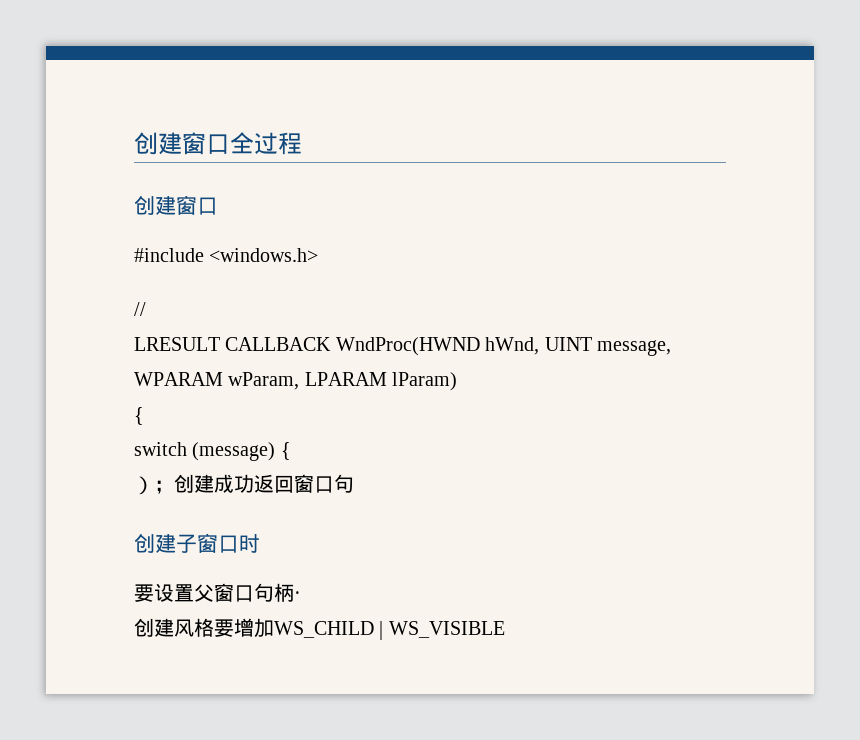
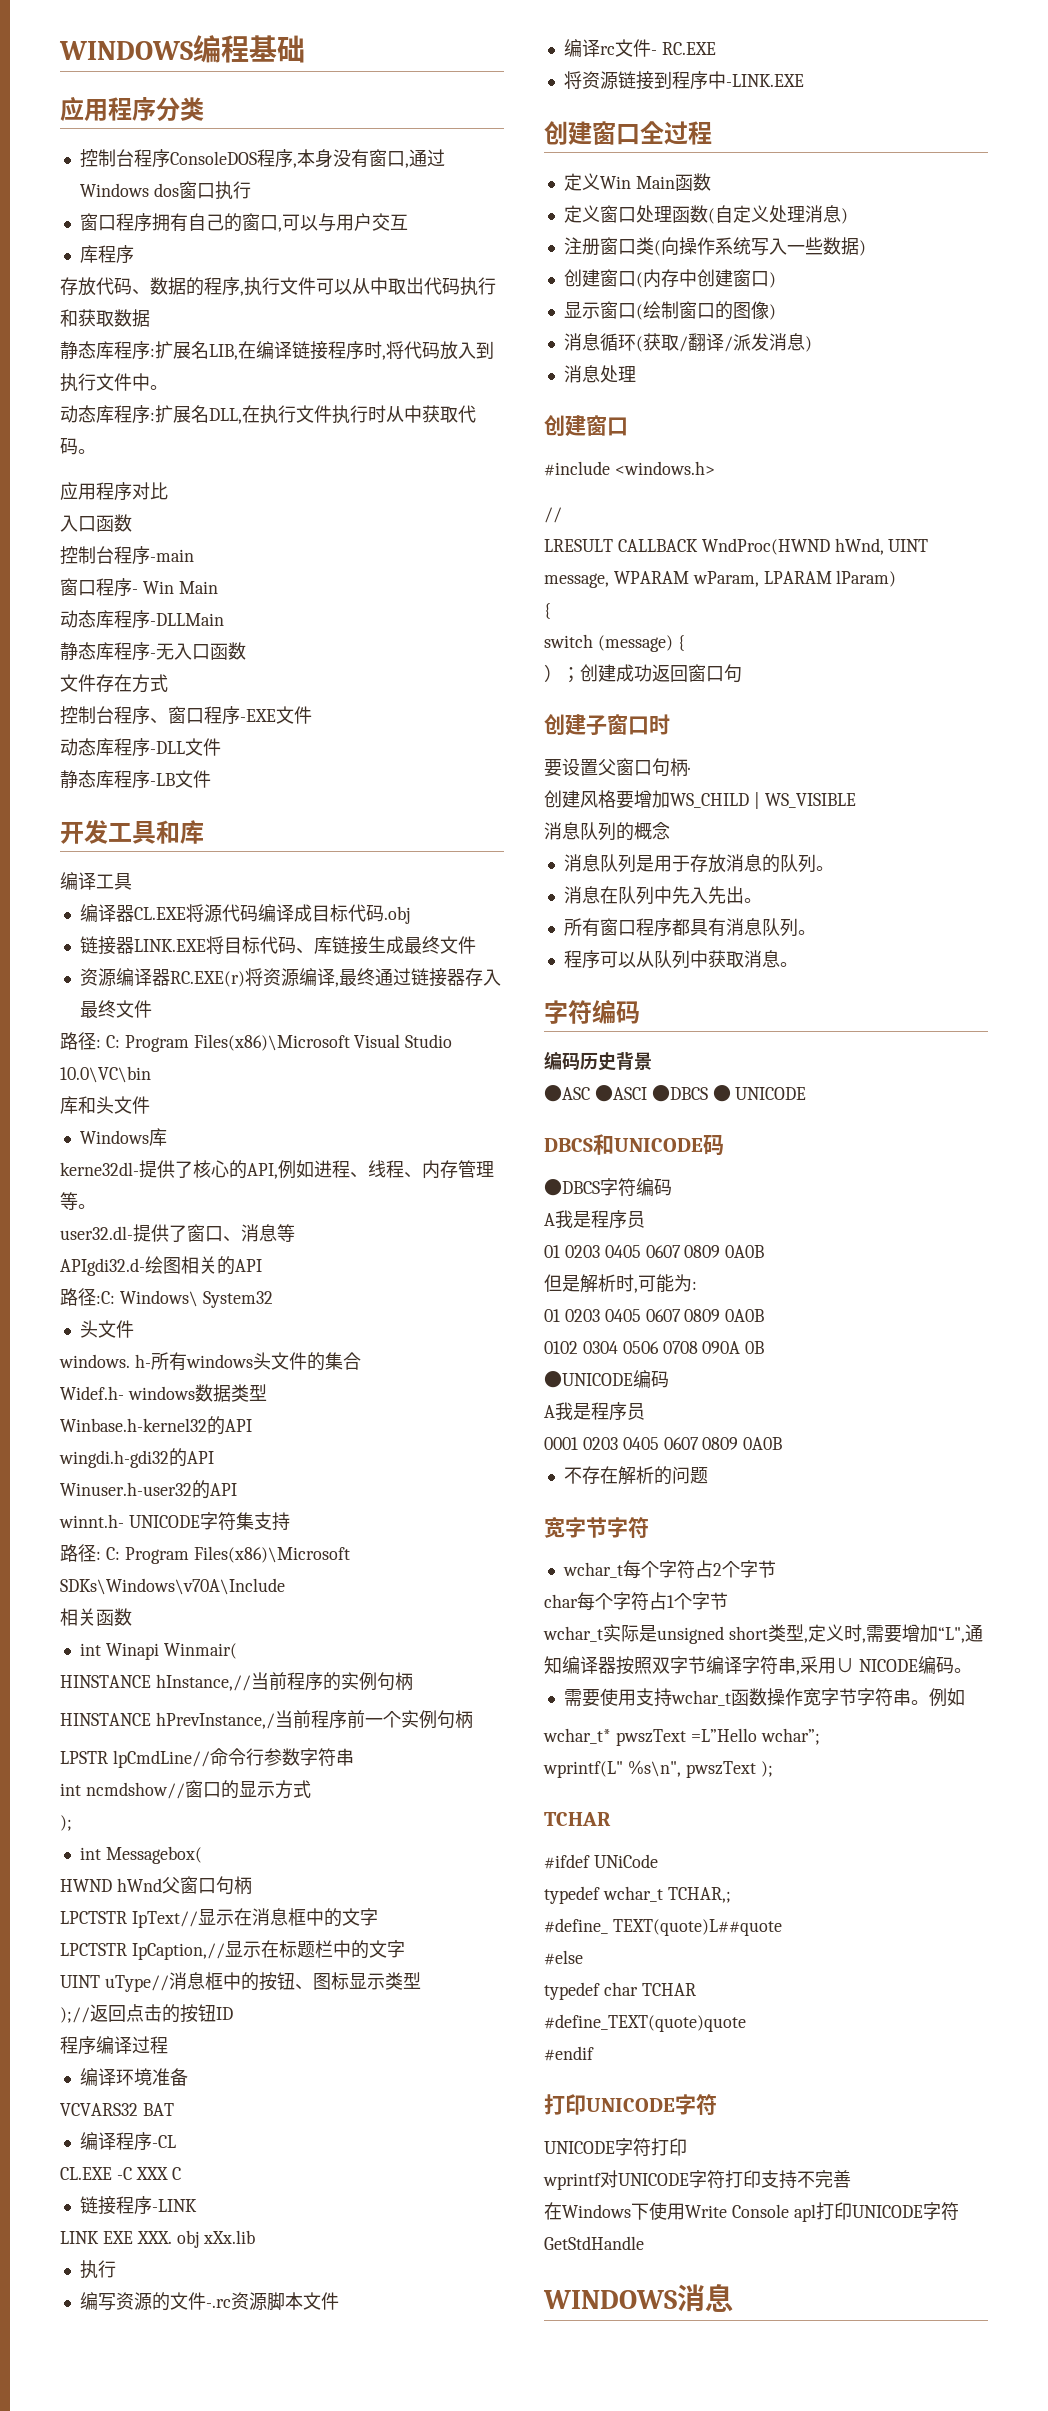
[134,132,302,155] 创建窗口全过程 -> [59,35,305,63] [60,97,204,122] [79,149,445,168] [79,181,251,200] [79,213,408,232] [79,245,134,264] [60,277,496,296] [60,309,150,327] [60,341,494,360] [60,373,168,392] [60,405,476,424] [60,438,96,455] [60,482,168,501] [60,514,132,532] [60,546,194,565] [60,578,218,597] [60,610,224,629] [60,642,246,661] [60,674,168,693] [60,706,312,725] [60,738,221,757] [60,770,211,789] [60,820,204,844] [60,872,132,890] [79,904,411,924] [79,936,476,955] [79,968,501,987] [79,1000,152,1018] [60,1032,453,1052] [60,1066,151,1083] [60,1096,150,1114] [79,1128,167,1146] [60,1160,494,1179] [60,1192,96,1210] [60,1224,295,1242] [60,1256,262,1276] [60,1288,273,1308] [79,1320,134,1338] [59,1352,361,1371] [60,1384,267,1402] [60,1416,252,1435] [59,1448,214,1468] [60,1480,237,1499] [59,1512,290,1531] [60,1544,350,1564] [60,1578,285,1595] [60,1608,132,1626] [79,1643,237,1660] [60,1672,413,1691] [60,1710,473,1729] [60,1748,354,1768] [60,1780,311,1799] [60,1815,72,1831] [79,1846,202,1864] [60,1876,252,1895] [60,1908,378,1928] [60,1940,405,1960] [60,1972,421,1992] [60,2004,233,2023] [60,2036,168,2055] [79,2068,188,2086] [60,2103,174,2116] [79,2132,176,2151] [60,2167,181,2180] [79,2196,197,2215] [60,2230,256,2248] [79,2260,116,2279] [79,2292,339,2311] [563,39,716,57] [563,71,804,90] [544,121,712,145] [563,173,711,191] [563,205,848,224] [563,237,866,256] [563,269,776,288] [563,301,776,320] [563,333,812,352] [563,365,636,383] WINDOWS编程基础 // 应用程序分类 // 控制台程序ConsoleDOS程序,本身没有窗口,通过Windows dos窗口执行 // 窗口程序拥有自己的窗口,可以与用户交互 // 库程序 // 存放代码、数据的程序,执行文件可以从中取岀代码执行和获取数据 // 静态库程序:扩展名LIB,在编译链接程序时,将代码放入到执行文件中。 // 动态库程序:扩展名DLL,在执行文件执行时从中获取代码。 // 应用程序对比 // 入口函数 // 控制台程序-main // 窗口程序- Win Main // 动态库程序-DLLMain // 静态库程序-无入口函数 // 文件存在方式 // 控制台程序、窗口程序-EXE文件 // 动态库程序-DLL文件 // 静态库程序-LB文件 // 开发工具和库 // 编译工具 // 编译器CL.EXE将源代码编译成目标代码.obj // 链接器LINK.EXE将目标代码、库链接生成最终文件 // 资源编译器RC.EXE(r)将资源编译,最终通过链接器存入最终文件 // 路径: C: Program Files(x86)\Microsoft Visual Studio 10.0\VC\bin // 库和头文件 // Windows库 // kerne32dl-提供了核心的API,例如进程、线程、内存管理等。 // user32.dl-提供了窗口、消息等 // APIgdi32.d-绘图相关的API // 路径:C: Windows\ System32 // 头文件 // windows. h-所有windows头文件的集合 // Widef.h- windows数据类型 // Winbase.h-kernel32的API // wingdi.h-gdi32的API // Winuser.h-user32的API // winnt.h- UNICODE字符集支持 // 路径: C: Program Files(x86)\Microsoft SDKs\Windows\v70A\Include // 相关函数 // int Winapi Winmair( // HINSTANCE hInstance,//当前程序的实例句柄 // HINSTANCE hPrevInstance,/当前程序前一个实例句柄 // LPSTR lpCmdLine//命令行参数字符串 // int ncmdshow//窗口的显示方式 // ); // int Messagebox( // HWND hWnd父窗口句柄 // LPCTSTR IpText//显示在消息框中的文字 // LPCTSTR IpCaption,//显示在标题栏中的文字 // UINT uType//消息框中的按钮、图标显示类型 // );//返回点击的按钮ID // 程序编译过程 // 编译环境准备 // VCVARS32 BAT // 编译程序-CL // CL.EXE -C XXX C // 链接程序-LINK // LINK EXE XXX. obj xXx.lib // 执行 // 编写资源的文件-.rc资源脚本文件 // 编译rc文件- RC.EXE // 将资源链接到程序中-LINK.EXE // 创建窗口全过程 // 定义Win Main函数 // 定义窗口处理函数(自定义处理消息) // 注册窗口类(向操作系统写入一些数据) // 创建窗口(内存中创建窗口) // 显示窗口(绘制窗口的图像) // 消息循环(获取/翻译/派发消息) // 消息处理
(505, 629) none -> [544,822,670,841] [563,854,834,873] [563,886,762,905] [563,918,816,937] [563,950,798,969] [544,1000,640,1024] [544,1051,652,1071] [544,1085,807,1102] [544,1134,724,1156] [544,1178,672,1197] [544,1210,645,1229] [544,1245,765,1258] [544,1274,697,1293] [544,1309,765,1322] [544,1341,765,1354] [544,1370,669,1388] [544,1402,645,1421] [544,1437,783,1450] [563,1466,708,1485] [544,1516,649,1538] [562,1560,776,1579] [544,1592,728,1611] [543,1624,983,1644] [544,1656,972,1675] [563,1688,965,1707] [543,1728,820,1746] [543,1760,773,1778] [544,1812,611,1826] [544,1854,658,1869] [544,1886,731,1904] [544,1918,782,1936] [544,1950,583,1965] [544,1982,696,2000] [544,2014,746,2032] [544,2046,594,2061] [544,2094,717,2115] [544,2138,687,2157] [543,2170,851,2190] [544,2202,959,2222] [544,2236,644,2250] [543,2284,733,2312] // 消息队列的概念 // 消息队列是用于存放消息的队列。 // 消息在队列中先入先出。 // 所有窗口程序都具有消息队列。 // 程序可以从队列中获取消息。 // 字符编码 // 编码历史背景 // ●ASC ●ASCI ●DBCS ● UNICODE // DBCS和UNICODE码 // ●DBCS字符编码 // A我是程序员 // 01 0203 0405 0607 0809 0A0B // 但是解析时,可能为: // 01 0203 0405 0607 0809 0A0B // 0102 0304 0506 0708 090A 0B // ●UNICODE编码 // A我是程序员 // 0001 0203 0405 0607 0809 0A0B // 不存在解析的问题 // 宽字节字符 // wchar_t每个字符占2个字节 // char每个字符占1个字节 // wchar_t实际是unsigned short类型,定义时,需要增加“L",通知编译器按照双字节编译字符串,采用∪ NICODE编码。 // 需要使用支持wchar_t函数操作宽字节字符串。例如 // wchar_t* pwszText =L”Hello wchar”; // wprintf(L" %s\n", pwszText ); // TCHAR // #ifdef UNiCode // typedef wchar_t TCHAR,; // #define_ TEXT(quote)L##quote // #else // typedef char TCHAR // #define_TEXT(quote)quote // #endif // 打印UNICODE字符 // UNICODE字符打印 // wprintf对UNICODE字符打印支持不完善 // 在Windows下使用Write Console apl打印UNICODE字符GetStdHandle // WINDOWS消息

